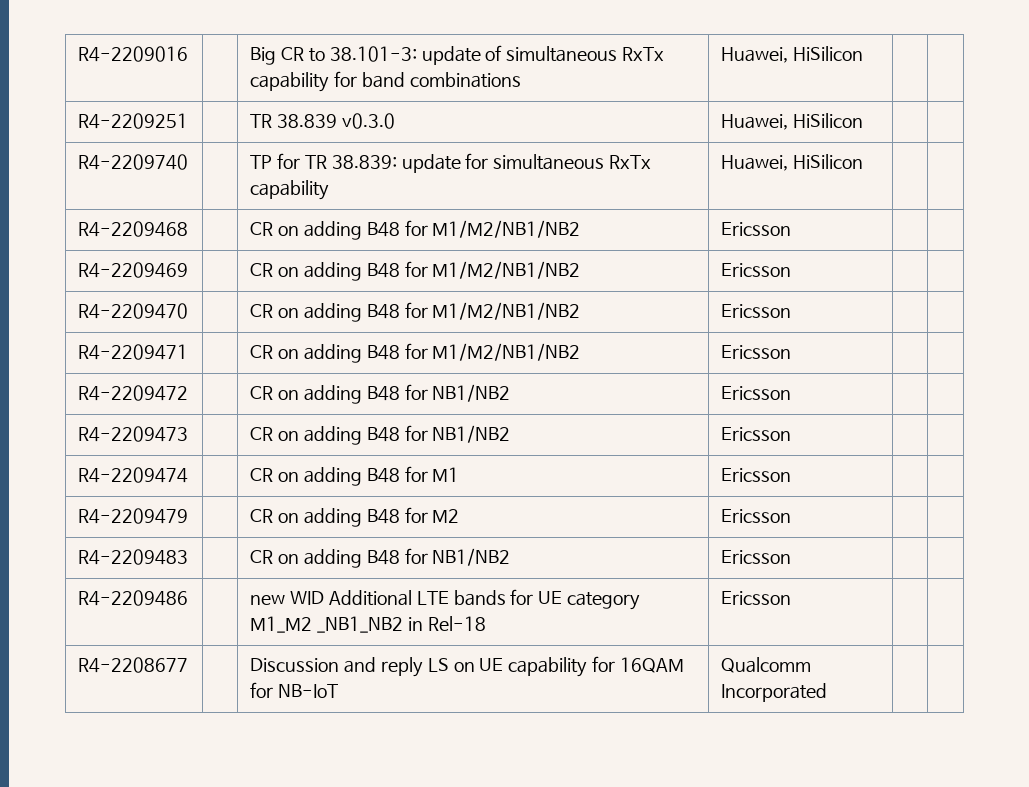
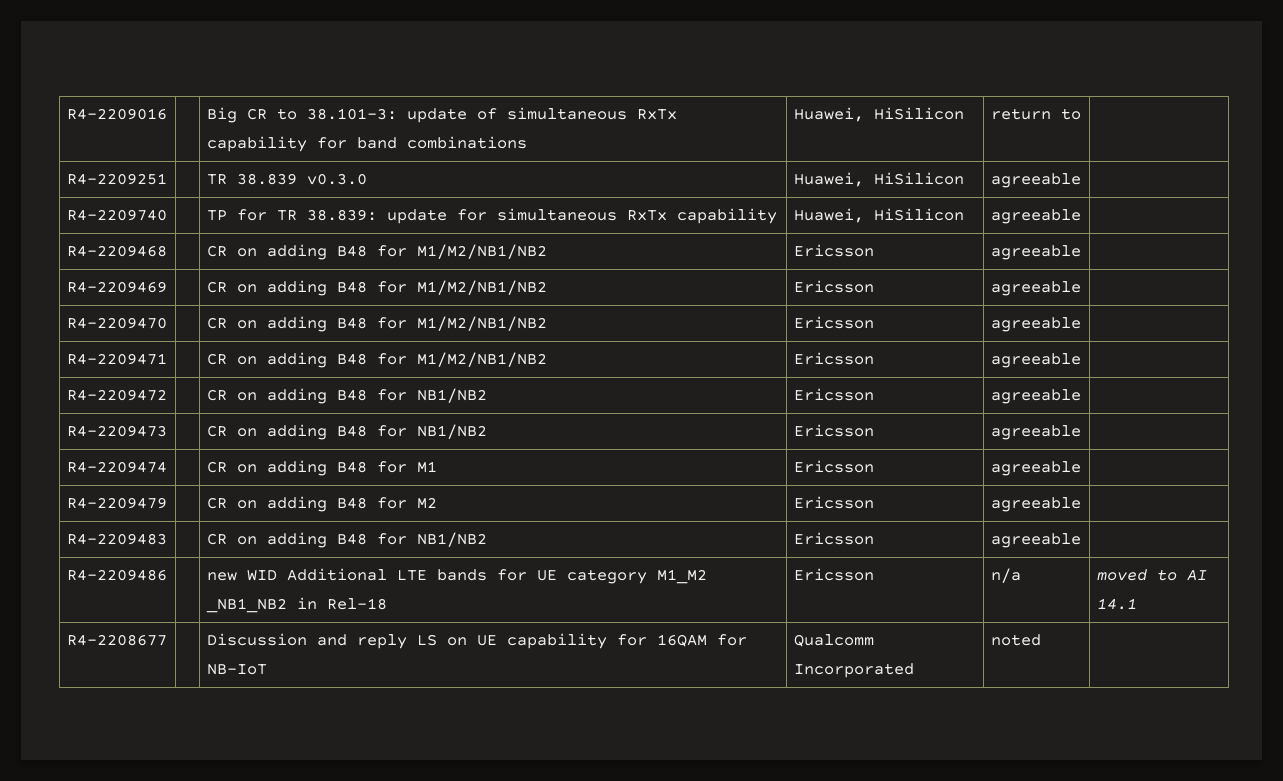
(863, 53) none -> [990,108,1081,120] return to
(863, 120) none -> [990,173,1081,188] agreeable
(863, 161) none -> [990,209,1081,224] agreeable
(792, 229) none -> [990,245,1081,260] agreeable
(792, 270) none -> [990,281,1081,296] agreeable
(792, 311) none -> [990,317,1081,332] agreeable
(792, 352) none -> [990,353,1081,368] agreeable
(792, 393) none -> [990,389,1081,404] agreeable
(792, 434) none -> [990,425,1081,440] agreeable
(792, 475) none -> [990,461,1081,476] agreeable
(792, 516) none -> [990,497,1081,512] agreeable
(792, 557) none -> [990,533,1081,548] agreeable
(792, 598) | -> [990,568,1021,583] [1096,569,1207,581] [1096,598,1137,610] n/a | moved to AI 14.1
(828, 692) none -> [990,634,1041,646] noted

